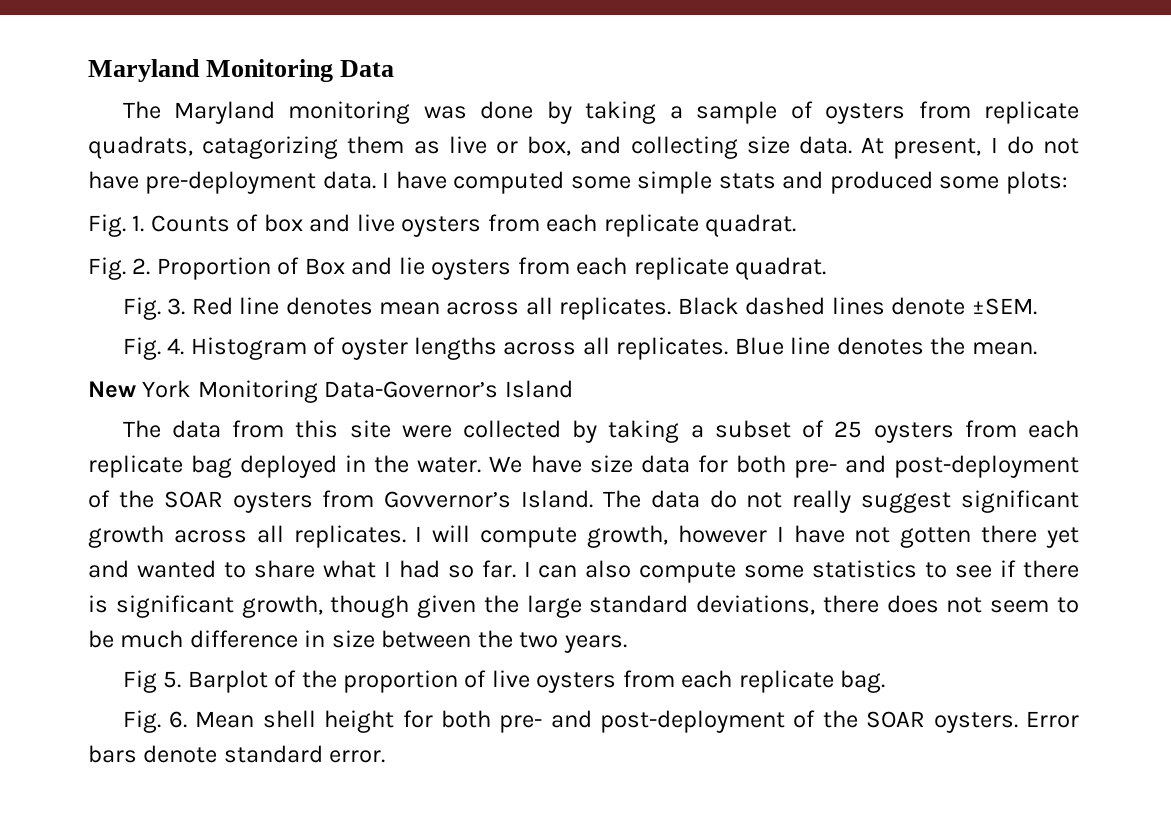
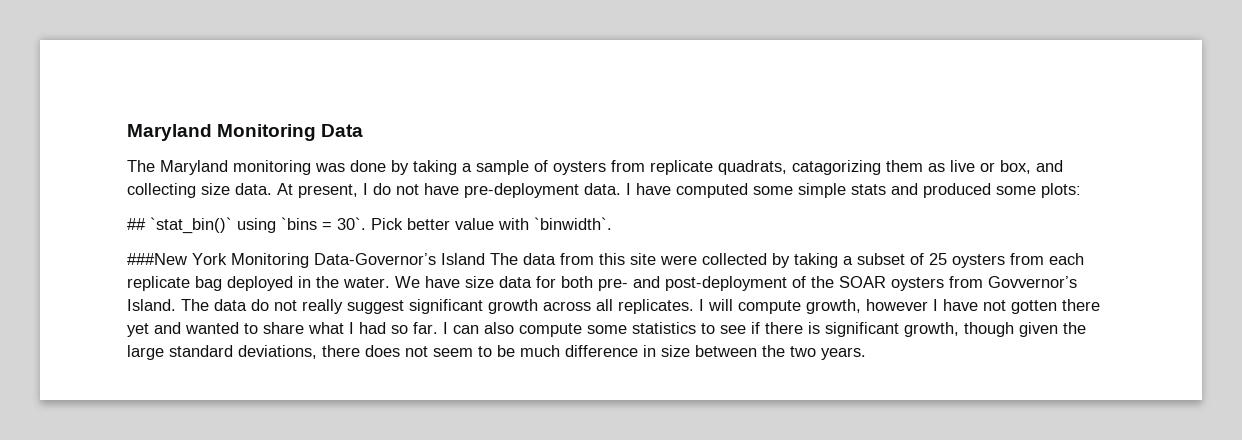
[88,214,797,237] [88,257,827,280] [122,297,1037,320] [122,337,1037,360] [88,381,136,398] Fig. 1. Counts of box and live oysters from each replicate quadrat. // Fig. 2. Proportion of Box and lie oysters from each replicate quadrat. // Fig. 3. Red line denotes mean across all replicates. Black dashed lines denote ±SEM. // Fig. 4. Histogram of oyster lengths across all replicates. Blue line denotes the mean. // New -> [127,217,612,234] [127,253,187,265] ## `stat_bin()` using `bins = 30`. Pick better value with `binwidth`. // ###New
(573, 389) // -> (485, 259) none
[122,670,886,693] [122,710,1079,733] [88,745,386,763] // Fig 5. Barplot of the proportion of live oysters from each replicate bag. // Fig. 6. Mean shell height for both pre- and post-deployment of the SOAR oysters. Error bars denote standard error. -> (866, 353) none

